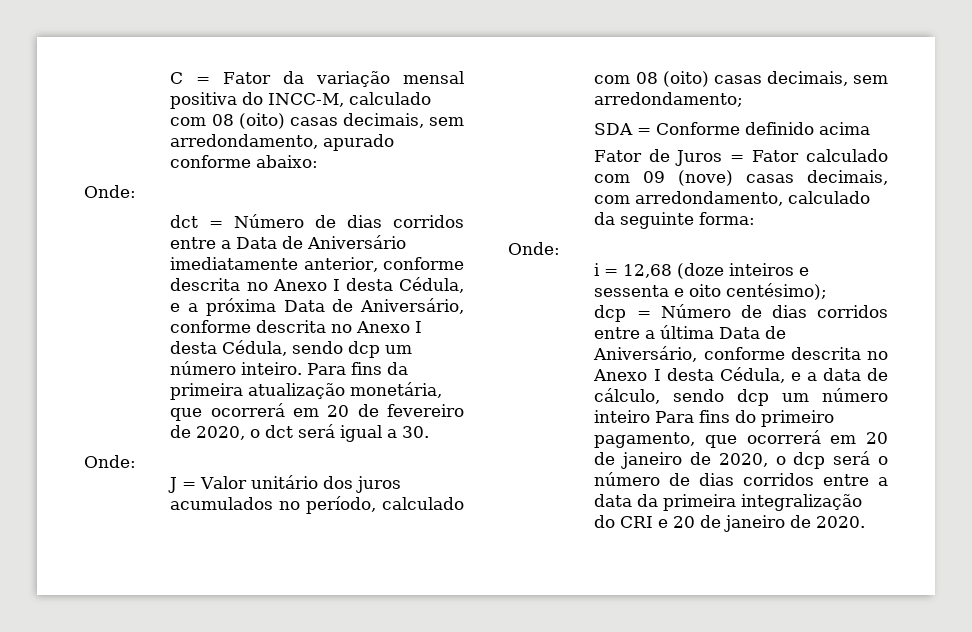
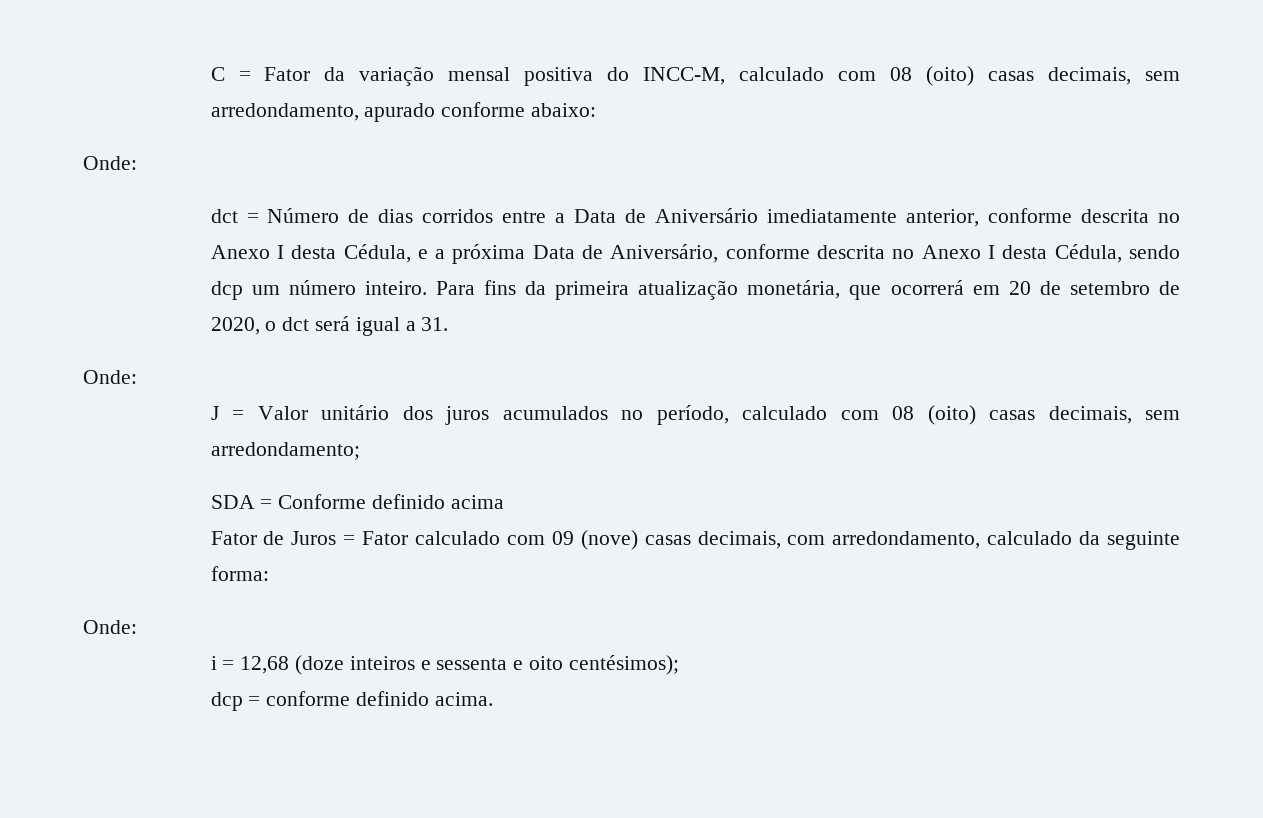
[387,404,465,417] fevereiro -> [1069,281,1150,295] setembro
[402,426,430,438] 30. -> [421,317,449,331] 31.
[726,283,828,300] centésimo); -> [568,655,679,675] centésimos);
[660,304,888,318] [594,325,787,339] [593,346,888,362] [593,367,888,383] [594,388,888,406] [594,410,835,427] [594,430,888,448] [594,451,889,469] [594,472,888,486] [594,494,863,511] [594,515,866,532] Número de dias corridos entre a última Data de Aniversário, conforme descrita no Anexo I desta Cédula, e a data de cálculo, sendo dcp um número inteiro Para fins do primeiro pagamento, que ocorrerá em 20 de janeiro de 2020, o dcp será o número de dias corridos entre a data da primeira integralização do CRI e 20 de janeiro de 2020. -> [266,691,493,706] conforme definido acima.

